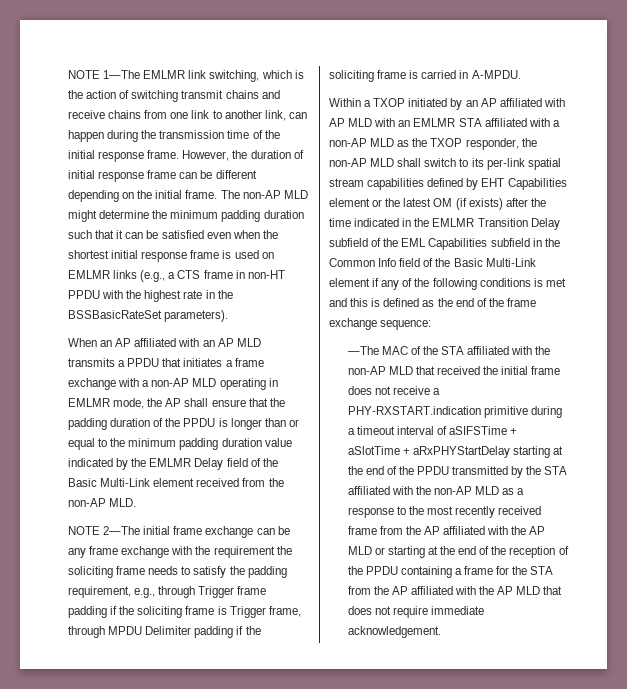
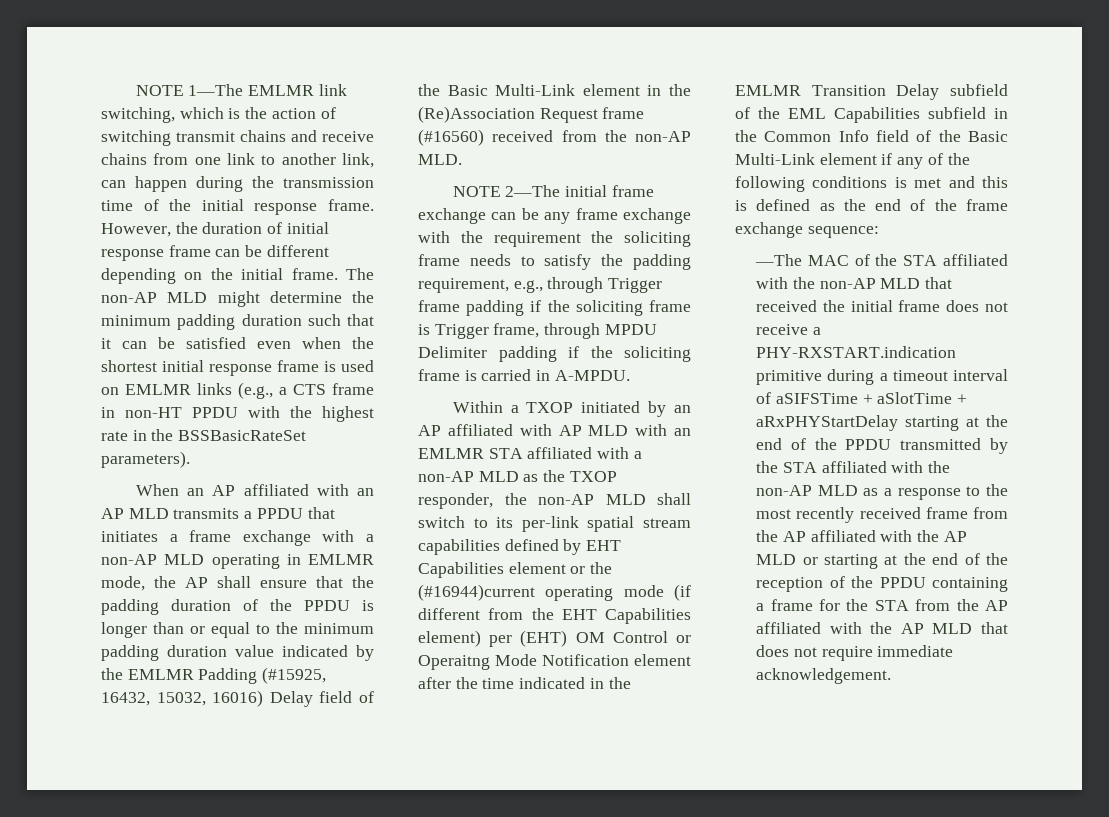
(192, 462) none -> [198,667,327,684] [101,690,264,707] Padding (#15925, 16432, 15032, 16016)
(195, 482) none -> [647,84,691,96] [418,106,645,123] [418,129,484,146] in the (Re)Association Request frame (#16560)
[403,198,503,210] latest OM (if exists) -> [418,584,691,601] [418,608,691,624] [418,630,691,647] [418,654,691,670] (#16944)current operating mode (if different from the EHT Capabilities element) per (EHT) OM Control or Operaitng Mode Notification element

